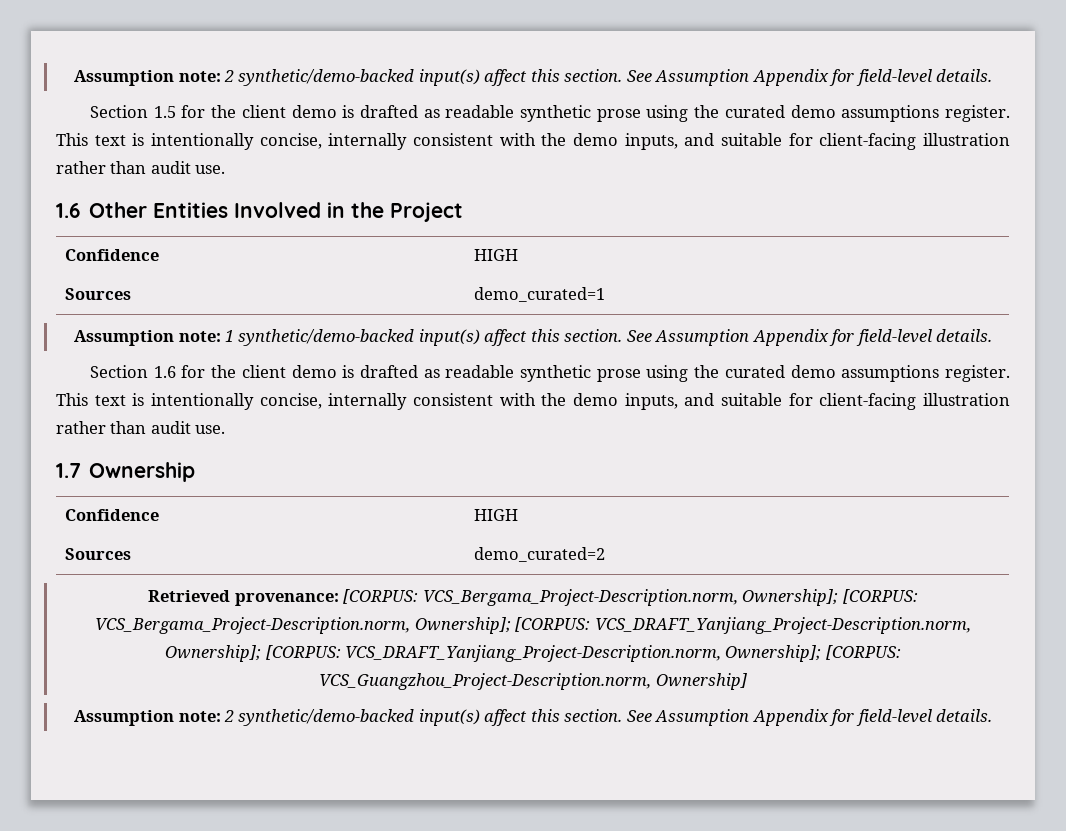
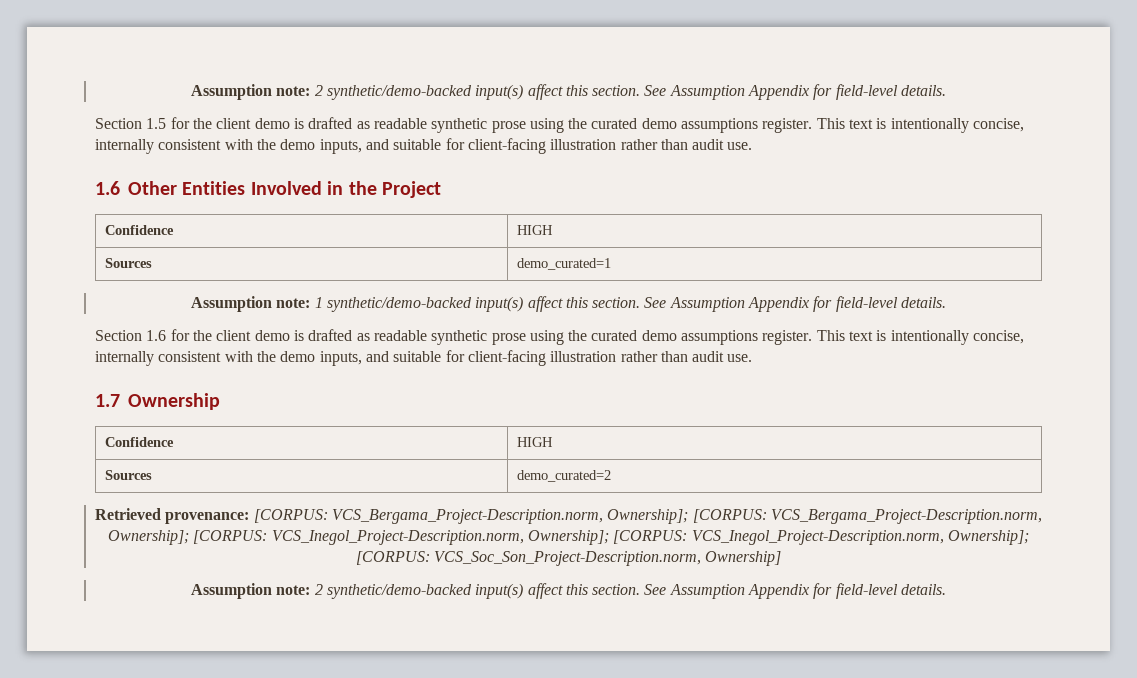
[594,617,971,634] [165,645,901,662] [319,673,652,690] VCS_DRAFT_Yanjiang_Project-Description.norm, Ownership]; [CORPUS: VCS_DRAFT_Yanjiang_Project-Description.norm, Ownership]; [CORPUS: VCS_Guangzhou_Project-Description.norm, -> [271,530,1029,545] [355,551,701,566] VCS_Inegol_Project-Description.norm, Ownership]; [CORPUS: VCS_Inegol_Project-Description.norm, Ownership]; [CORPUS: VCS_Soc_Son_Project-Description.norm,

